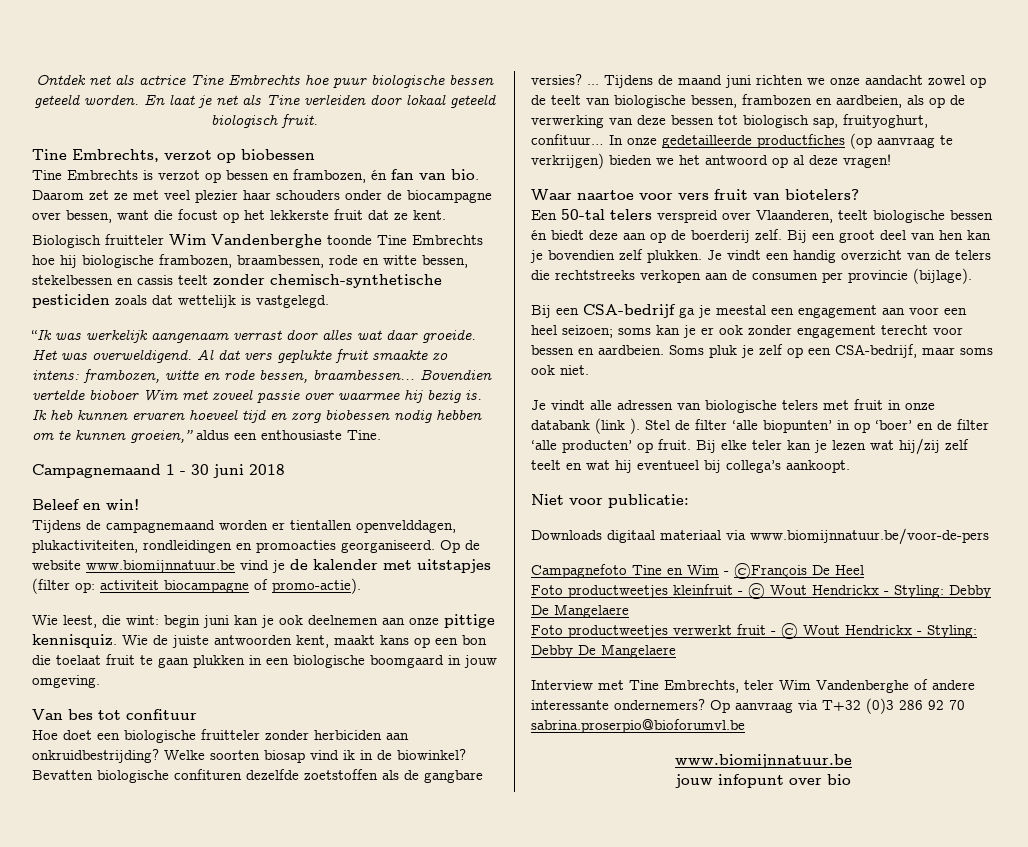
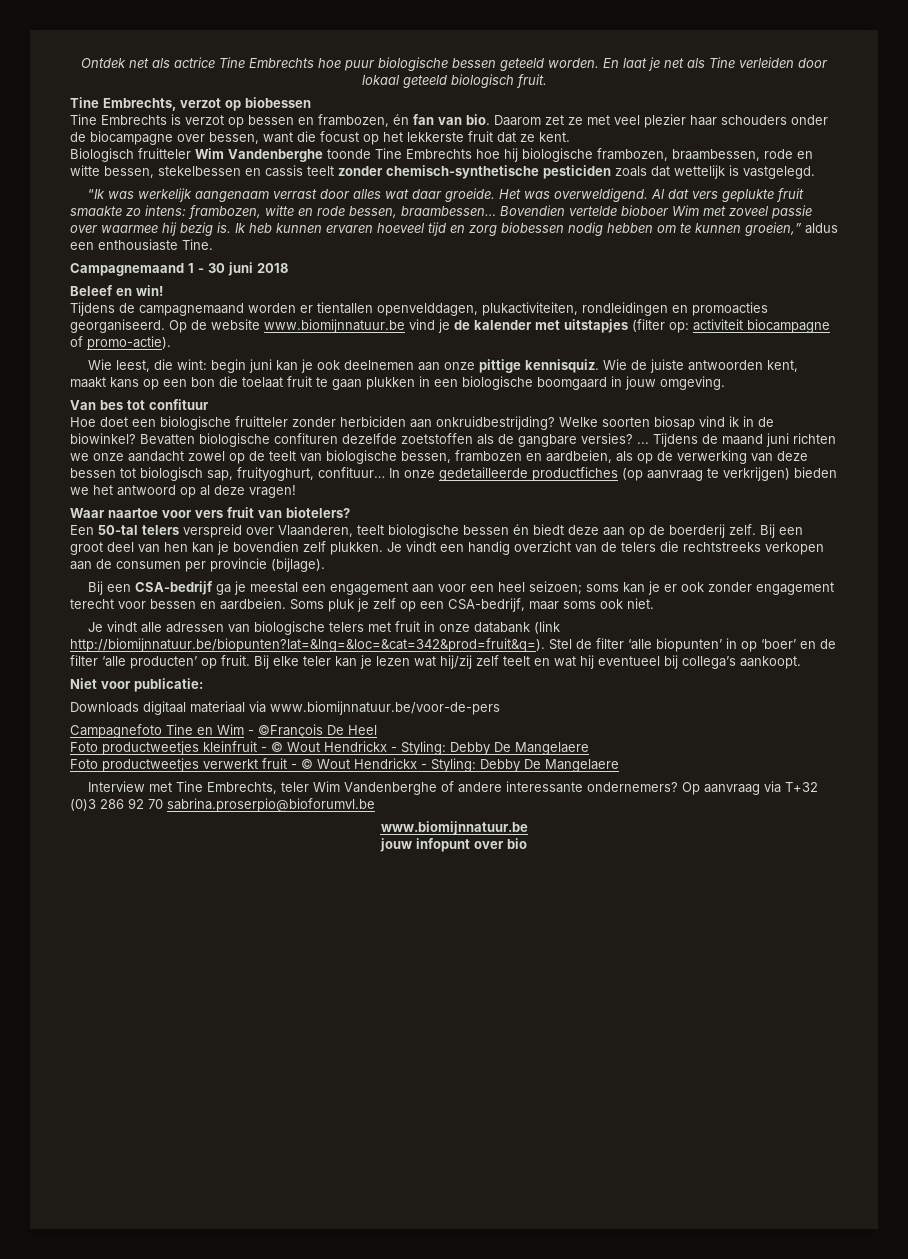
[630,418,640,434] ). -> [70,638,545,652] http://biomijnnatuur.be/biopunten?lat=&lng=&loc=&cat=342&prod=fruit&q=).

